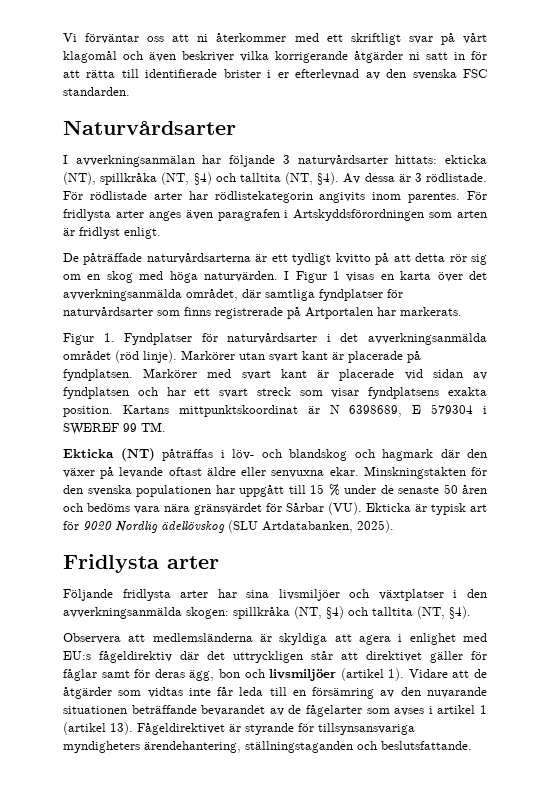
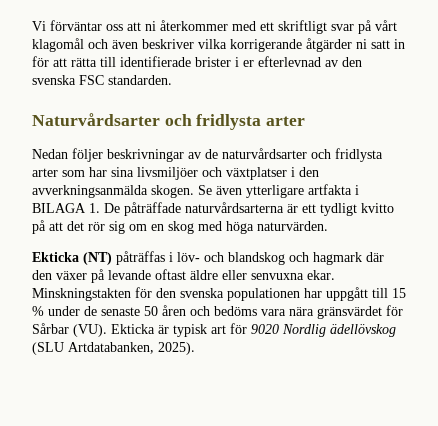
[63,155,488,167] [63,172,488,185] [63,191,487,203] [63,209,487,221] [63,227,161,239] // I avverkningsanmälan har följande 3 naturvårdsarter hittats: ekticka (NT), spillkråka (NT, §4) och talltita (NT, §4). Av dessa är 3 rödlistade. För rödlistade arter har rödlistekategorin angivits inom parentes. För fridlysta arter anges även paragrafen i Artskyddsförordningen som arten är fridlyst enligt. // -> [164,114,306,130] [32,148,383,162] [32,167,319,180] [32,184,359,198] [32,203,100,213] och fridlysta arter // Nedan följer beskrivningar av de naturvårdsarter och fridlysta arter som har sina livsmiljöer och växtplatser i den avverkningsanmälda skogen. Se även ytterligare artfakta i BILAGA 1.
[415,253,446,262] detta -> [67,221,84,231] det
[284,271,487,283] [63,289,403,301] [63,307,462,319] [63,333,487,345] [63,350,421,363] [63,368,488,381] [63,387,487,399] [63,404,487,417] [63,422,166,435] I Figur 1 visas en karta över det avverkningsanmälda området, där samtliga fyndplatser för naturvårdsarter som finns registrerade på Artportalen har markerats. // Figur 1. Fyndplatser för naturvårdsarter i det avverkningsanmälda området (röd linje). Markörer utan svart kant är placerade på fyndplatsen. Markörer med svart kant är placerade vid sidan av fyndplatsen och har ett svart streck som visar fyndplatsens exakta position. Kartans mittpunktskoordinat är N 6398689, E 579304 i SWEREF 99 TM. -> (328, 226) none
[63,554,219,573] [63,589,487,601] [63,606,471,619] [63,633,487,645] [63,651,487,663] [63,668,487,681] [63,687,487,699] [63,705,488,717] [63,722,415,735] [63,741,472,753] // Fridlysta arter // Följande fridlysta arter har sina livsmiljöer och växtplatser i den avverkningsanmälda skogen: spillkråka (NT, §4) och talltita (NT, §4). // Observera att medlemsländerna är skyldiga att agera i enlighet med EU:s fågeldirektiv där det uttryckligen står att direktivet gäller för fåglar samt för deras ägg, bon och livsmiljöer (artikel 1). Vidare att de åtgärder som vidtas inte får leda till en försämring av den nuvarande situationen beträffande bevarandet av de fågelarter som avses i artikel 1 (artikel 13). Fågeldirektivet är styrande för tillsynsansvariga myndigheters ärendehantering, ställningstaganden och beslutsfattande. -> (195, 348) none

